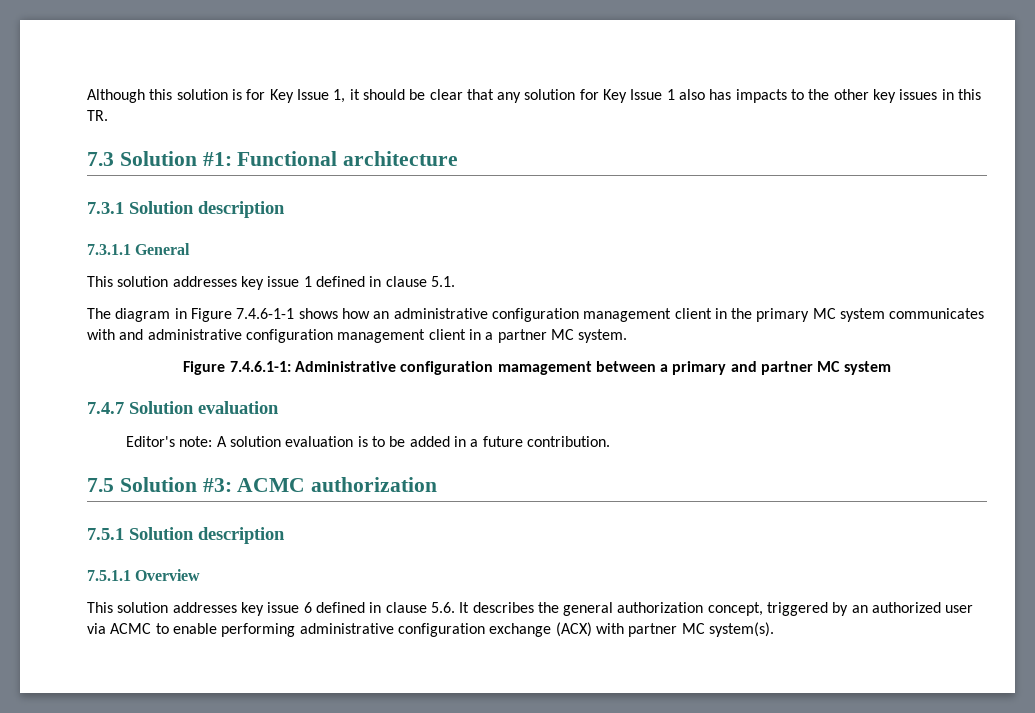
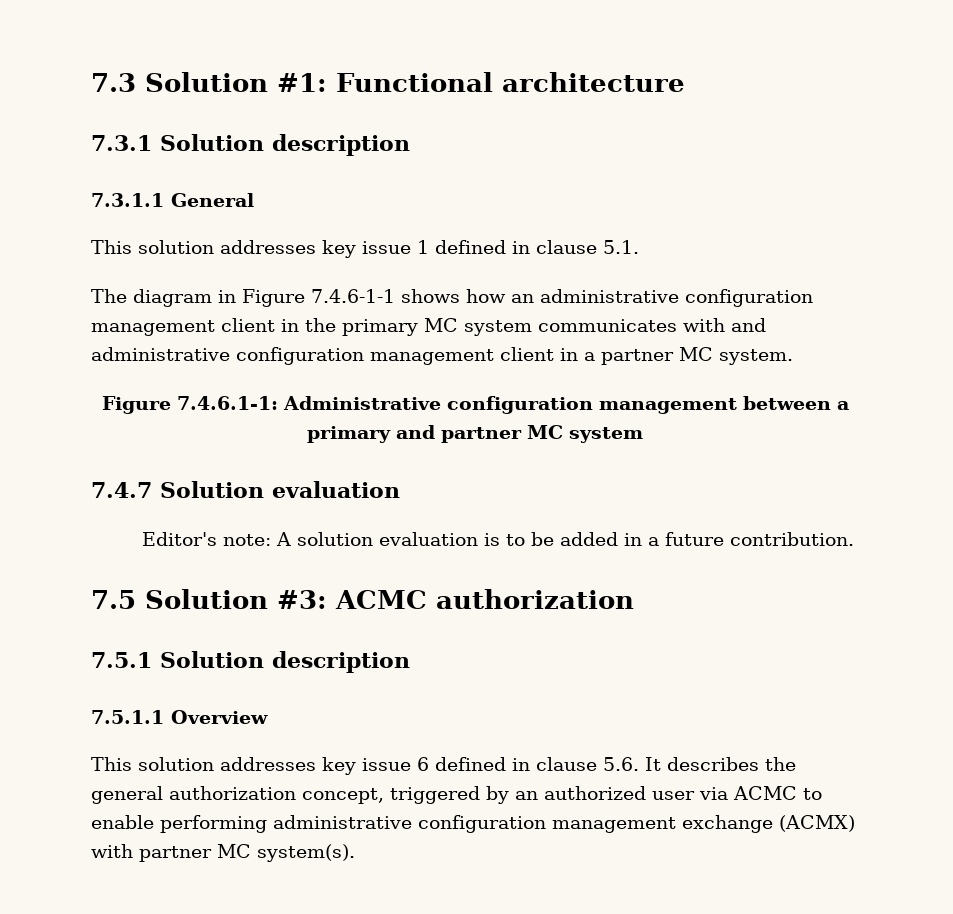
[87,89,981,103] [87,110,108,121] Although this solution is for Key Issue 1, it should be clear that any solution for Key Issue 1 also has impacts to the other key issues in this TR. // -> (91, 82) none
[497,361,592,375] mamagement -> [598,398,737,414] management
[489,622,592,637] exchange (ACX) -> [552,815,855,833] management exchange (ACMX)

